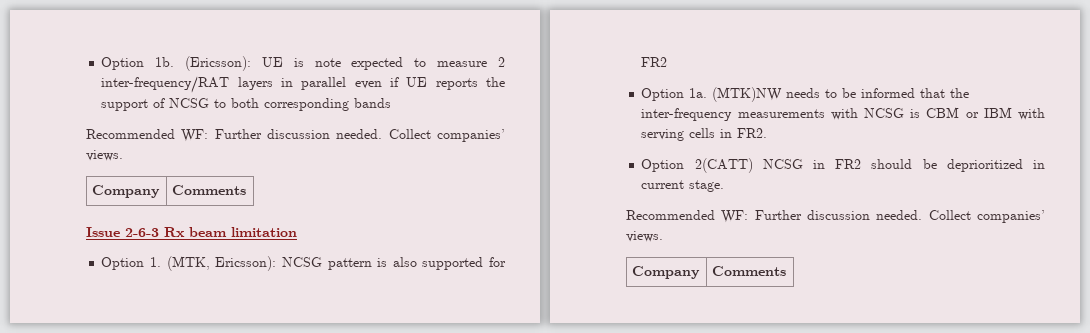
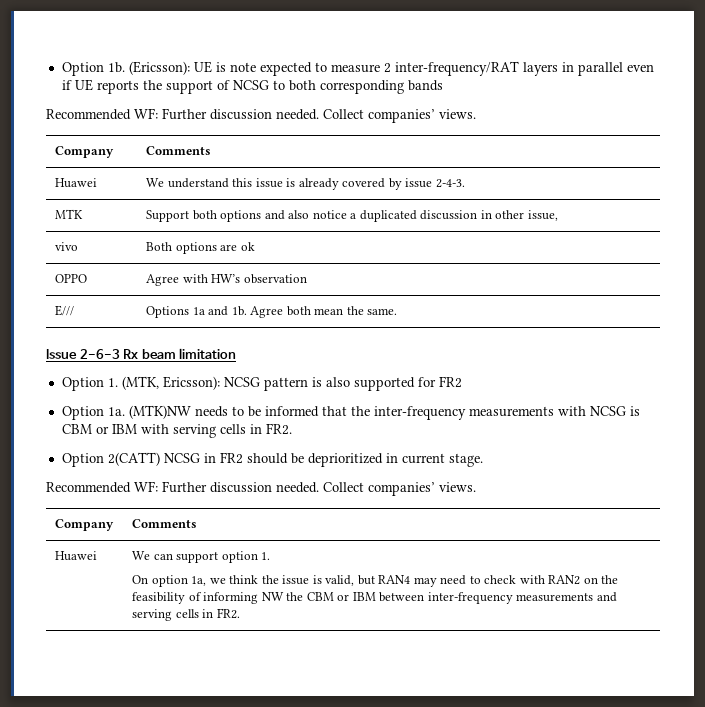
(247, 190) none -> [55,178,98,188] [146,178,465,190] [55,209,84,219] [146,210,558,222] [55,242,79,251] [146,242,255,254] [55,274,88,283] [146,274,307,286] [55,305,75,316] [146,306,398,318] // Huawei | We understand this issue is already covered by issue 2-4-3. // MTK | Support both options and also notice a duplicated discussion in other issue, // vivo | Both options are ok // OPPO | Agree with HW’s observation // E/// | Options 1a and 1b. Agree both mean the same.
(787, 271) none -> [55,551,98,561] [132,551,271,563] [132,575,619,587] [132,592,617,604] [132,608,240,621] // Huawei | We can support option 1. // On option 1a, we think the issue is valid, but RAN4 may need to check with RAN2 on the feasibility of informing NW the CBM or IBM between inter-frequency measurements and serving cells in FR2.

